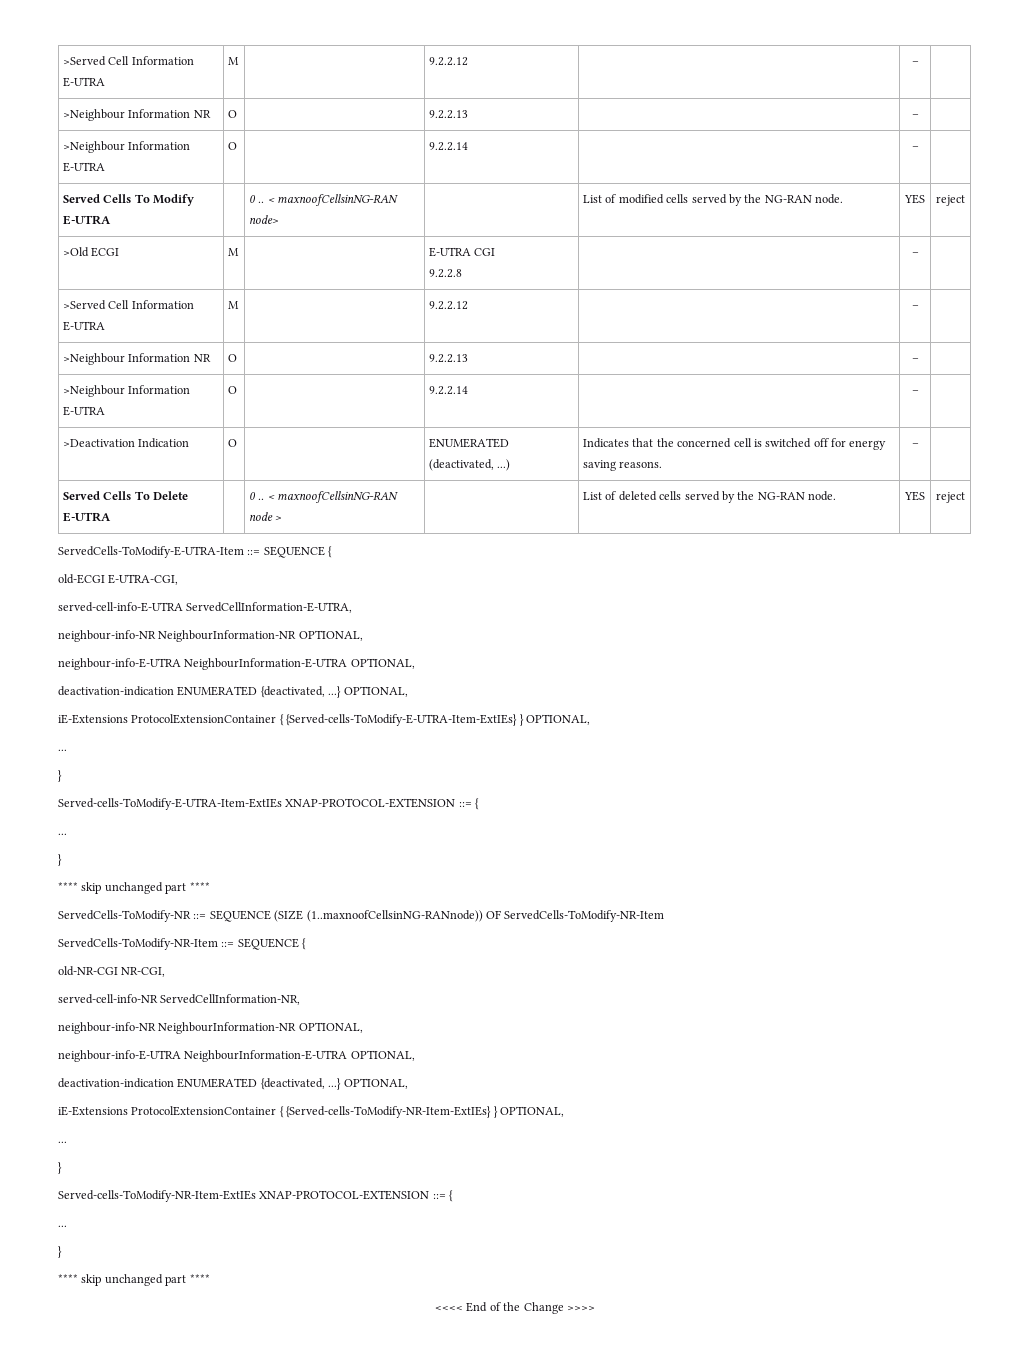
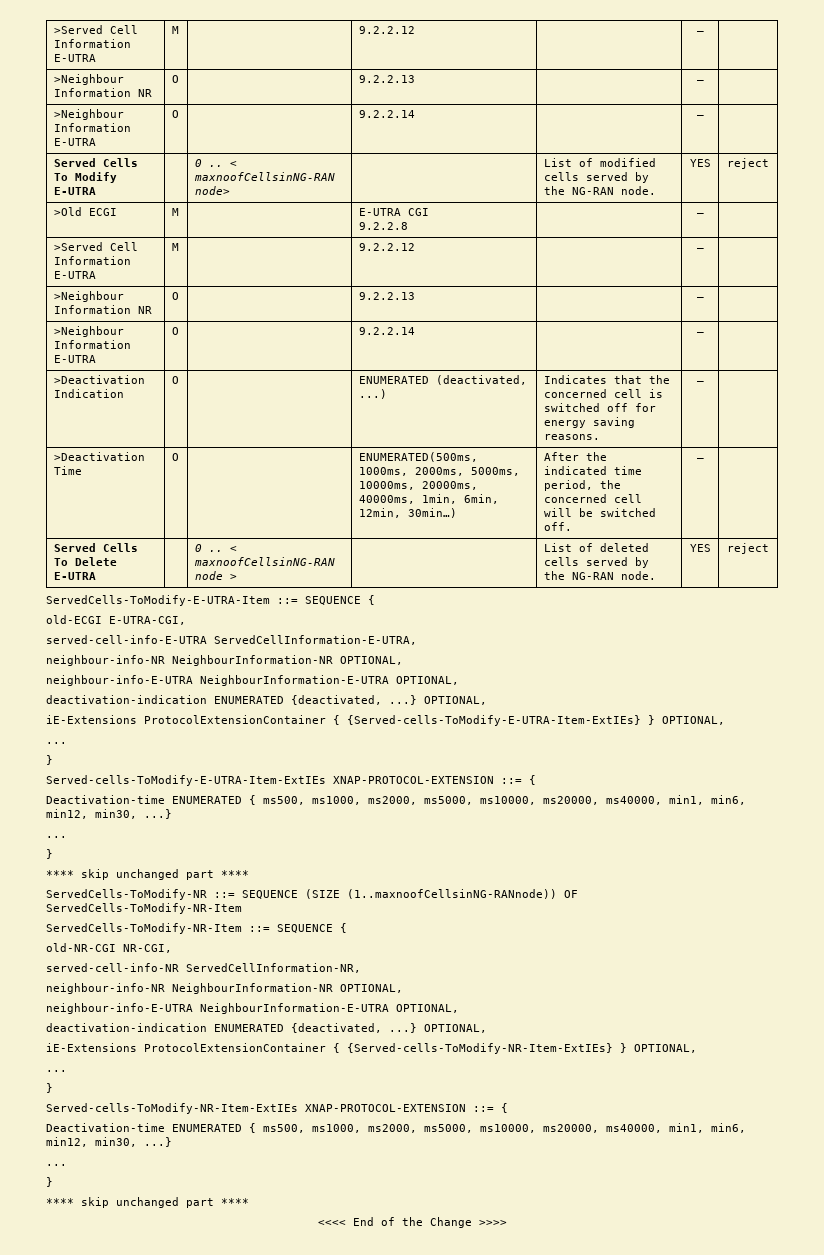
(919, 445) none -> [53,452,145,461] [53,466,82,475] [171,453,179,461] [358,452,478,462] [358,467,520,476] [358,481,478,490] [358,494,499,504] [358,508,457,518] [543,452,607,461] [543,466,642,475] [543,480,621,491] [543,494,642,503] [543,508,656,517] [543,522,572,531] [696,458,704,461] // >Deactivation Time | O | | ENUMERATED(500ms, 1000ms, 2000ms, 5000ms, 10000ms, 20000ms, 40000ms, 1min, 6min, 12min, 30min…) | After the indicated time period, the concerned cell will be switched off. | – |
(480, 804) none -> [46,795,746,805] [46,809,172,819] // Deactivation-time ENUMERATED { ms500, ms1000, ms2000, ms5000, ms10000, ms20000, ms40000, min1, min6, min12, min30, ...}
(454, 1196) none -> [46,1123,746,1133] [46,1137,172,1147] // Deactivation-time ENUMERATED { ms500, ms1000, ms2000, ms5000, ms10000, ms20000, ms40000, min1, min6, min12, min30, ...}

